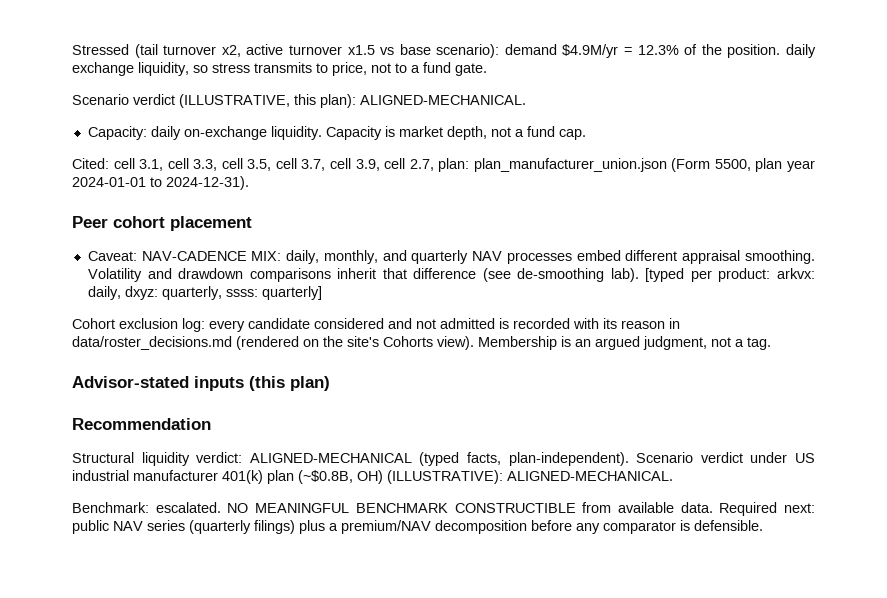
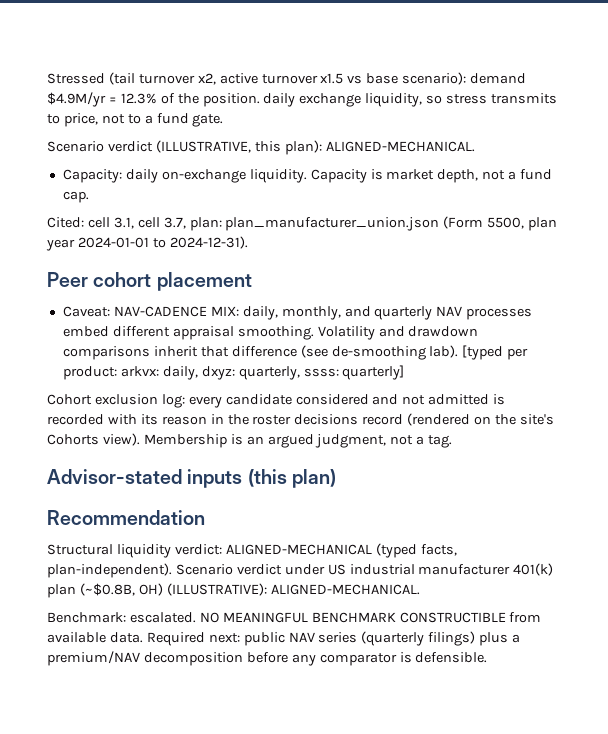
[193,158,434,171] 3.3, cell 3.5, cell 3.7, cell 3.9, cell 2.7, -> [163,217,186,229] 3.7,
[72,336,232,350] data/roster_decisions.md -> [227,414,404,425] the roster decisions record

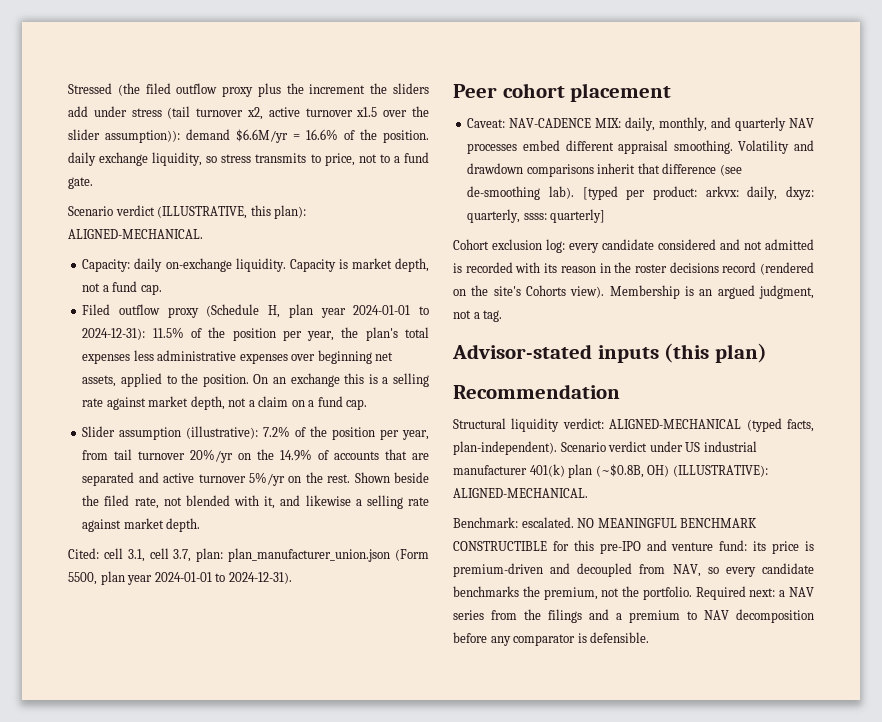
(105, 78) none -> [117,83,429,97] [68,106,162,117] (the filed outflow proxy plus the increment the sliders add under stress
[347,72,527,85] [47,92,157,107] vs base scenario): demand $4.9M/yr = 12.3% -> [383,106,430,117] [68,129,338,143] over the slider assumption)): demand $6.6M/yr = 16.6%
(89, 197) none -> [82,304,429,318] [82,327,430,341] [82,350,394,364] [82,373,429,387] [82,396,368,410] [82,426,429,440] [82,449,429,463] [82,472,429,486] [82,495,429,509] [82,518,201,532] // Filed outflow proxy (Schedule H, plan year 2024-01-01 to 2024-12-31): 11.5% of the position per year, the plan's total expenses less administrative expenses over beginning net assets, applied to the position. On an exchange this is a selling rate against market depth, not a claim on a fund cap. // Slider assumption (illustrative): 7.2% of the position per year, from tail turnover 20%/yr on the 14.9% of accounts that are separated and active turnover 5%/yr on the rest. Shown beside the filed rate, not blended with it, and likewise a selling rate against market depth.
[509,612,542,623] [47,632,143,643] from available data. -> [552,540,815,554] [453,563,814,577] [453,586,692,600] for this pre-IPO and venture fund: its price is premium-driven and decoupled from NAV, so every candidate benchmarks the premium, not the portfolio.
[243,632,285,646] public -> [779,590,786,597] a
[361,631,521,646] [47,651,140,666] (quarterly filings) plus a premium/NAV -> [491,609,729,623] from the filings and a premium to NAV

